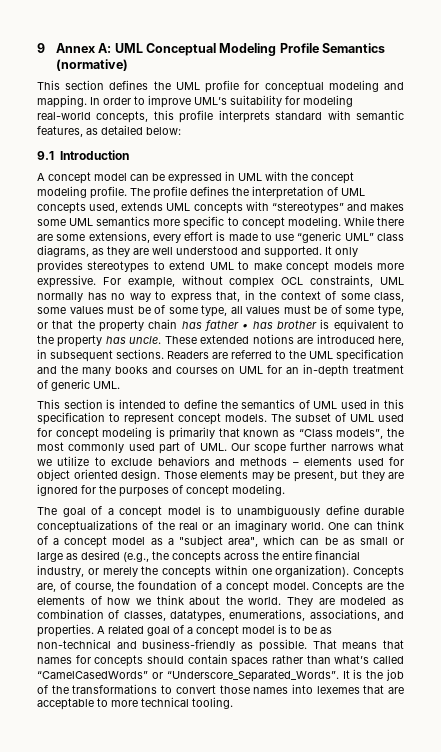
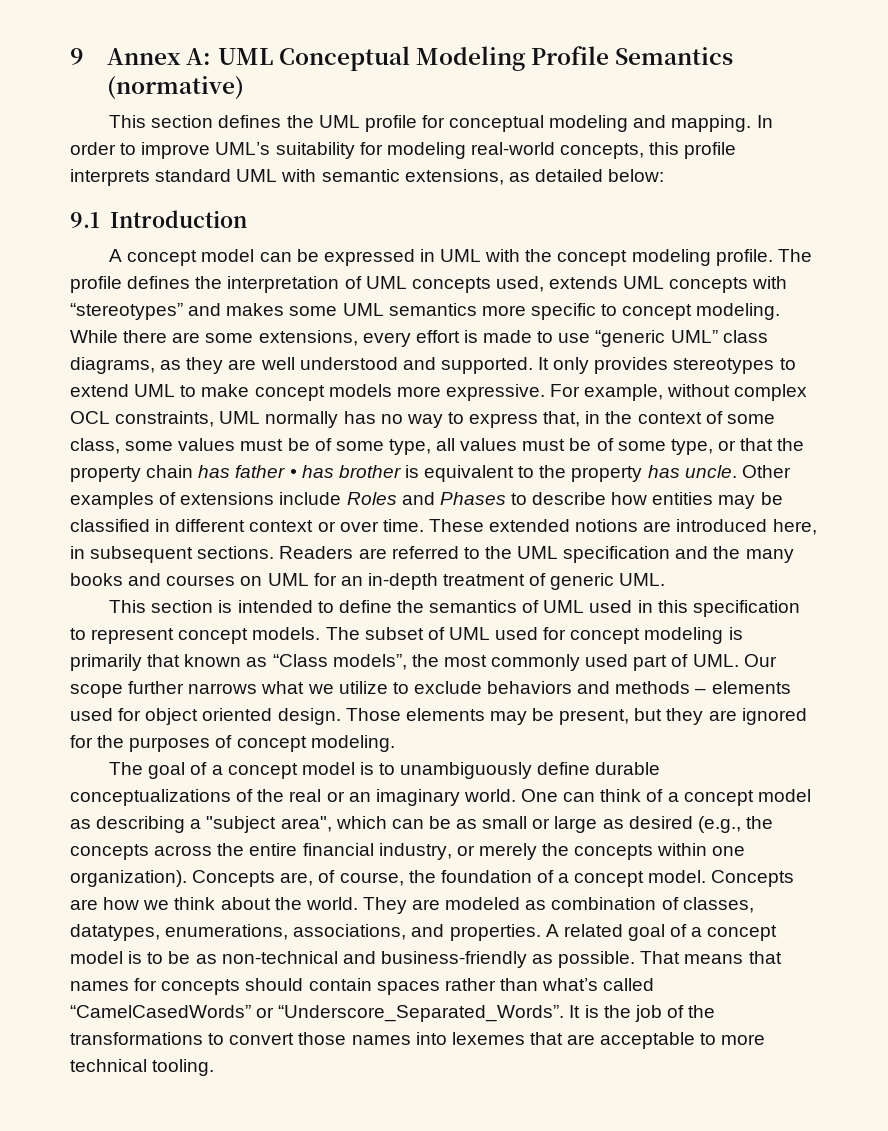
(323, 115) none -> [236,169,278,182] UML
[37,126,83,137] features, -> [404,169,504,185] extensions,
(162, 340) none -> [741,465,791,478] [70,492,783,509] [70,519,424,532] Other examples of extensions include Roles and Phases to describe how entities may be classified in different context or over time.
(163, 541) none -> [96,816,186,833] describing
[386,581,404,590] [37,596,102,605] the elements of -> (98, 904) none

